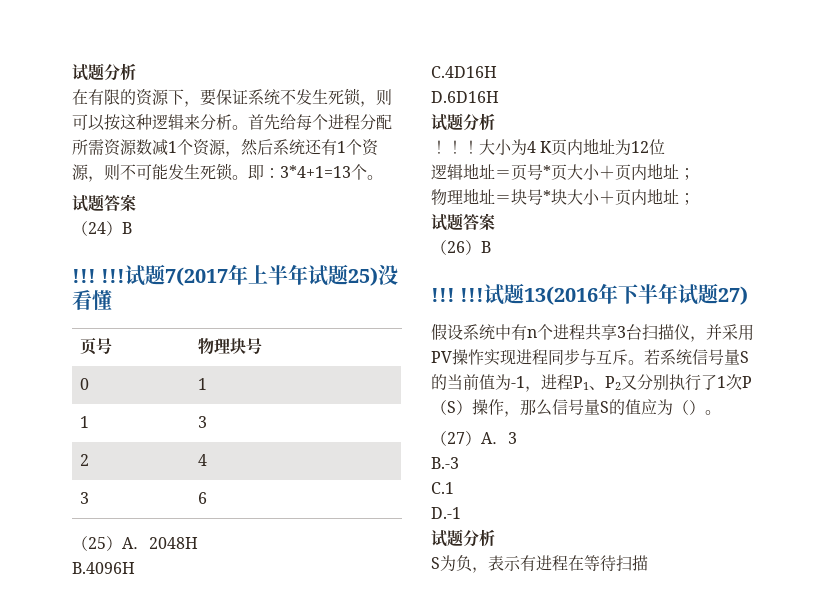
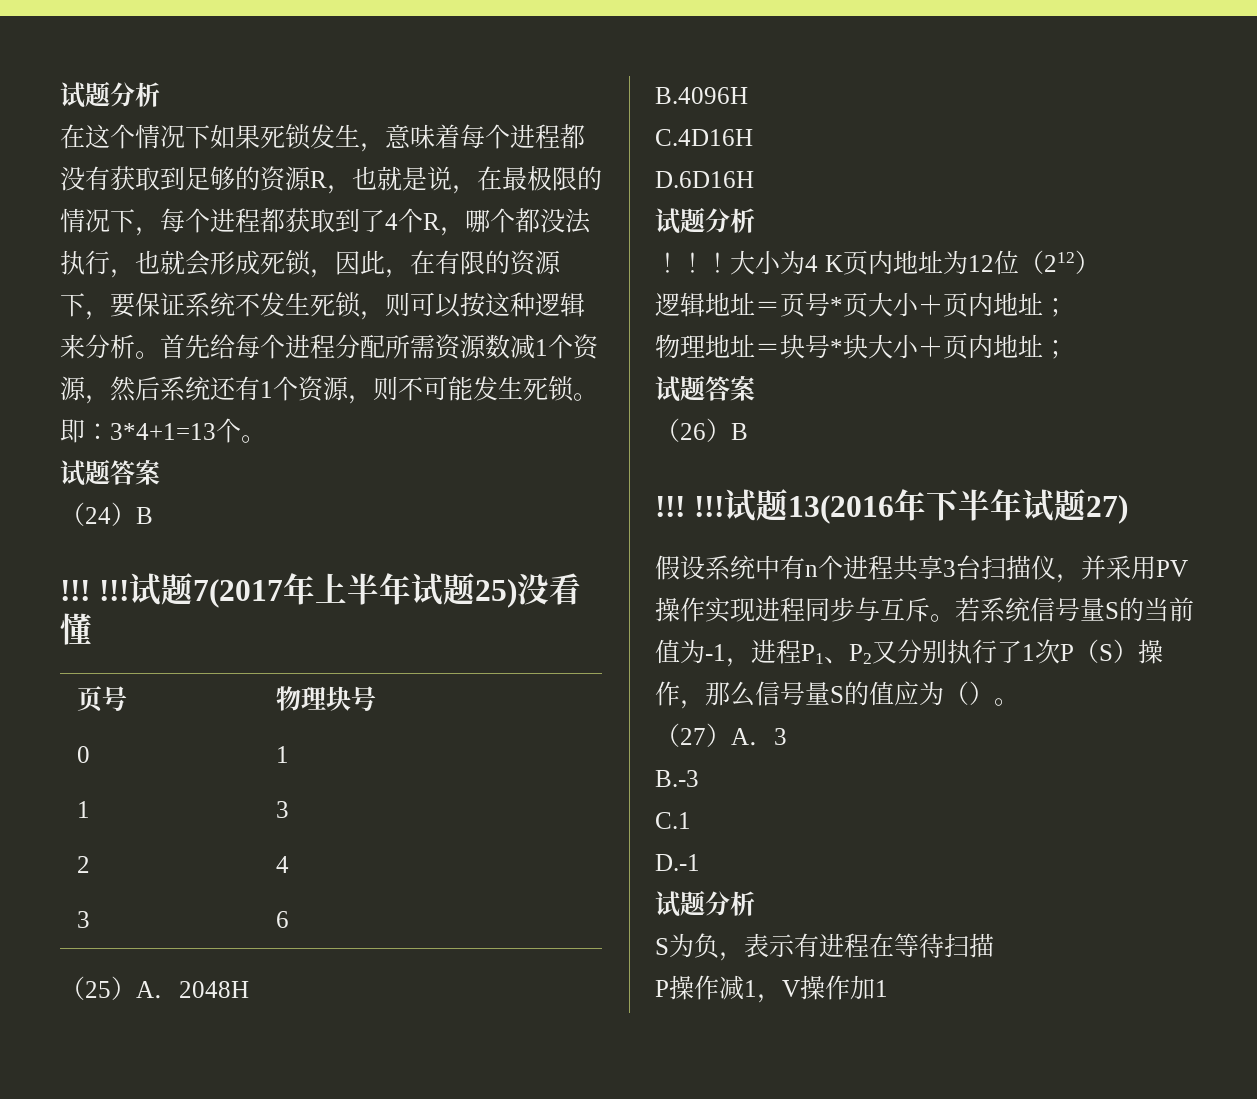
(88, 97) none -> [85,124,585,152] [60,166,602,194] [60,208,591,236] [60,250,435,278] 这个情况下如果死锁发生，意味着每个进程都没有获取到足够的资源R，也就是说，在最极限的情况下，每个进程都获取到了4个R，哪个都没法执行，也就会形成死锁，因此，在
(666, 147) none -> [1018,250,1100,274] （212）
[468,349,484,365] 怍 -> [680,597,705,622] 作
(648, 563) none -> [655,975,888,1003] // P操作减1，V操作加1

